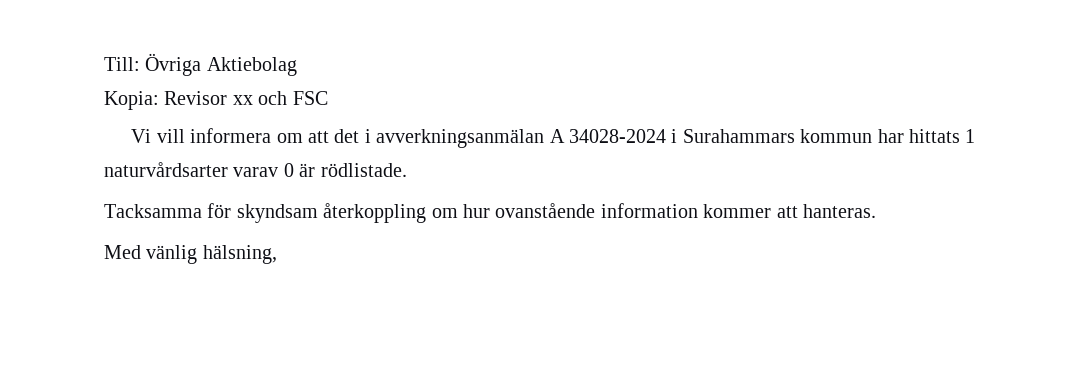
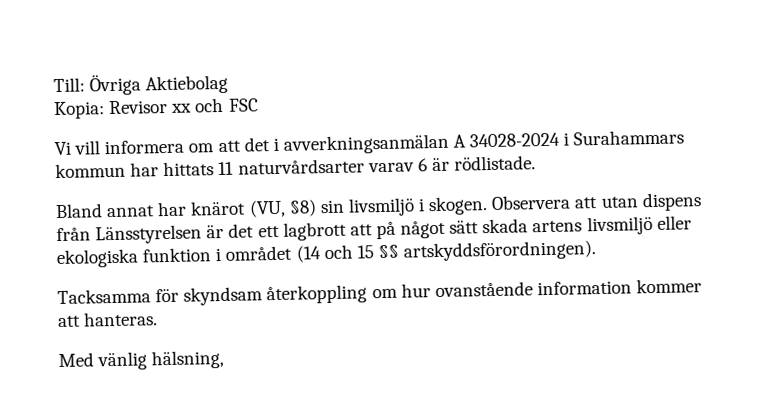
[965,129,976,143] 1 -> [218,161,235,176] 11
[283,163,294,177] 0 -> [417,158,428,172] 6
(407, 170) none -> [55,192,702,219] [56,215,692,245] [56,240,597,269] // Bland annat har knärot (VU, §8) sin livsmiljö i skogen. Observera att utan dispens från Länsstyrelsen är det ett lagbrott att på något sätt skada artens livsmiljö eller ekologiska funktion i området (14 och 15 §§ artskyddsförordningen).

